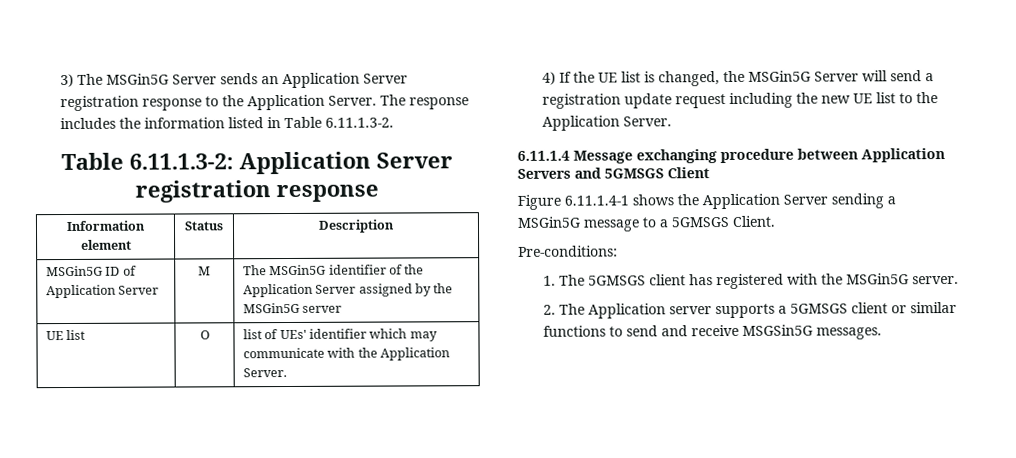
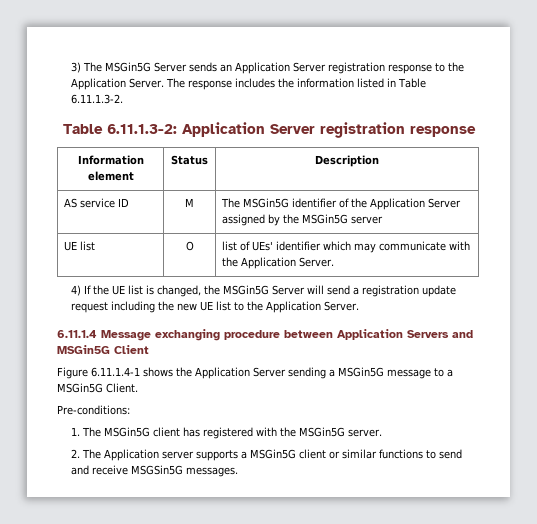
[45,265,103,277] MSGin5G -> [63,198,115,208] AS service
[122,265,137,276] [45,284,160,299] of Application Server -> (129, 202) none
[604,168,664,179] 5GMSGS -> [57,345,110,354] MSGin5G
[671,216,729,228] 5GMSGS -> [57,383,103,393] MSGin5G
[587,275,646,286] 5GMSGS -> [103,427,150,437] MSGin5G
[789,303,848,314] 5GMSGS -> [249,449,296,459] MSGin5G

